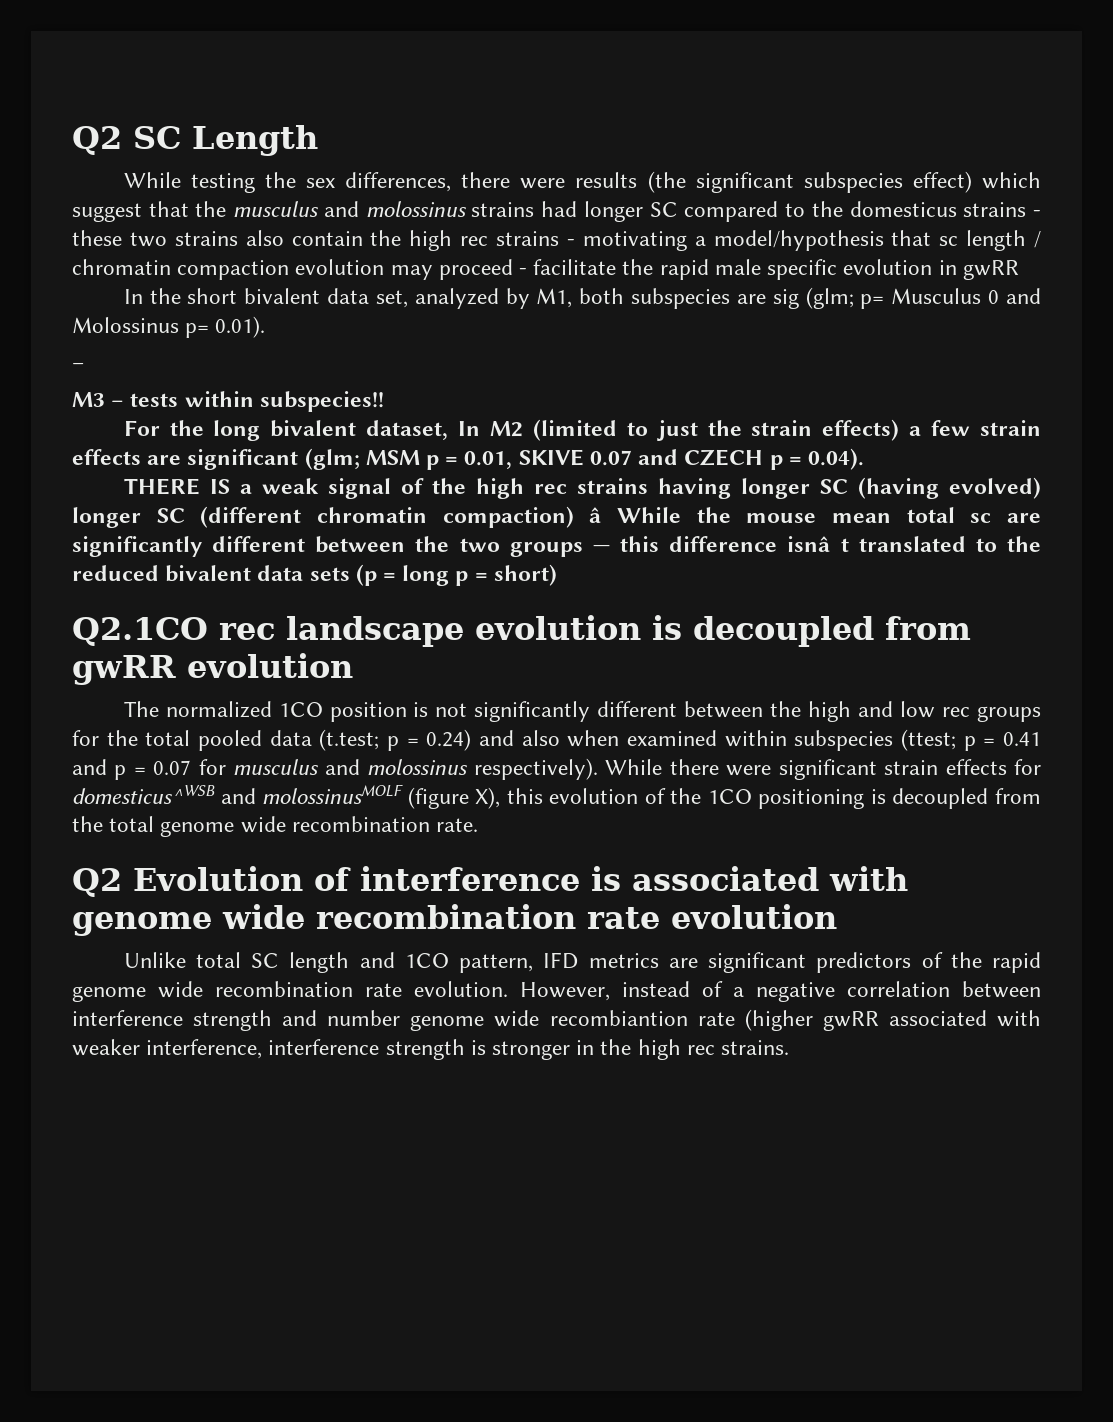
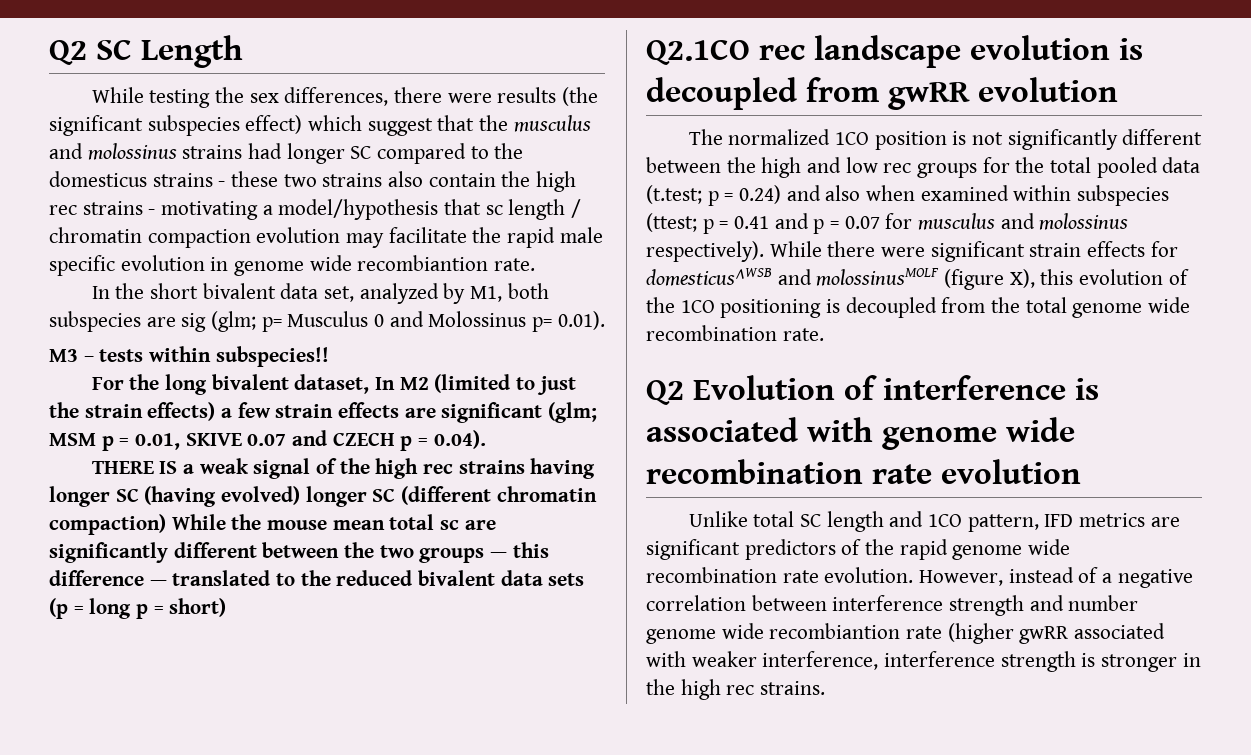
[438,259,528,280] proceed - -> (385, 240) none
[962,260,1019,280] gwRR -> [234,255,536,276] genome wide recombiantion rate.
[72,363,84,370] // – -> (605, 320) none
[589,507,602,523] â -> (166, 524) none
[787,536,849,552] isnâ t -> [149,580,167,586] —

